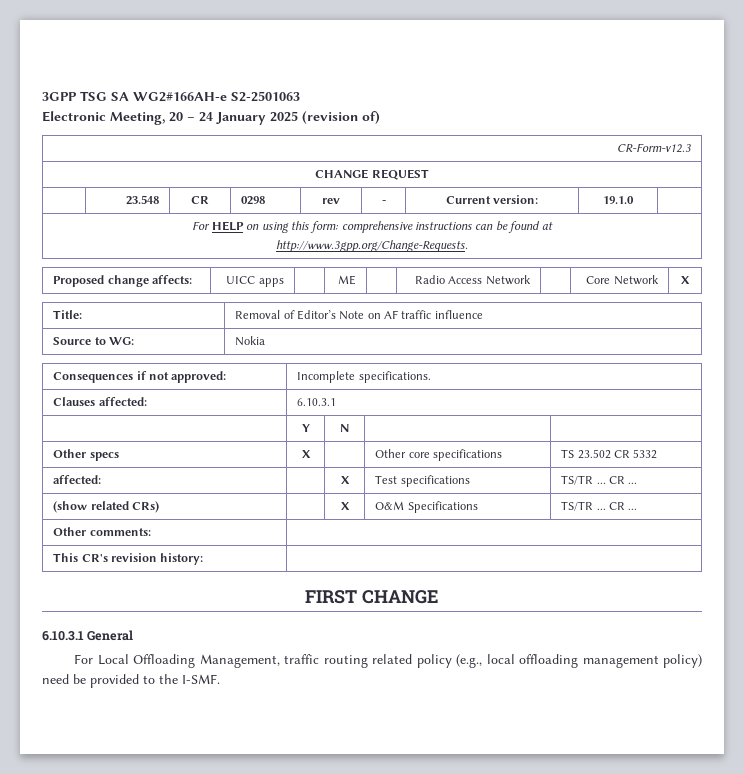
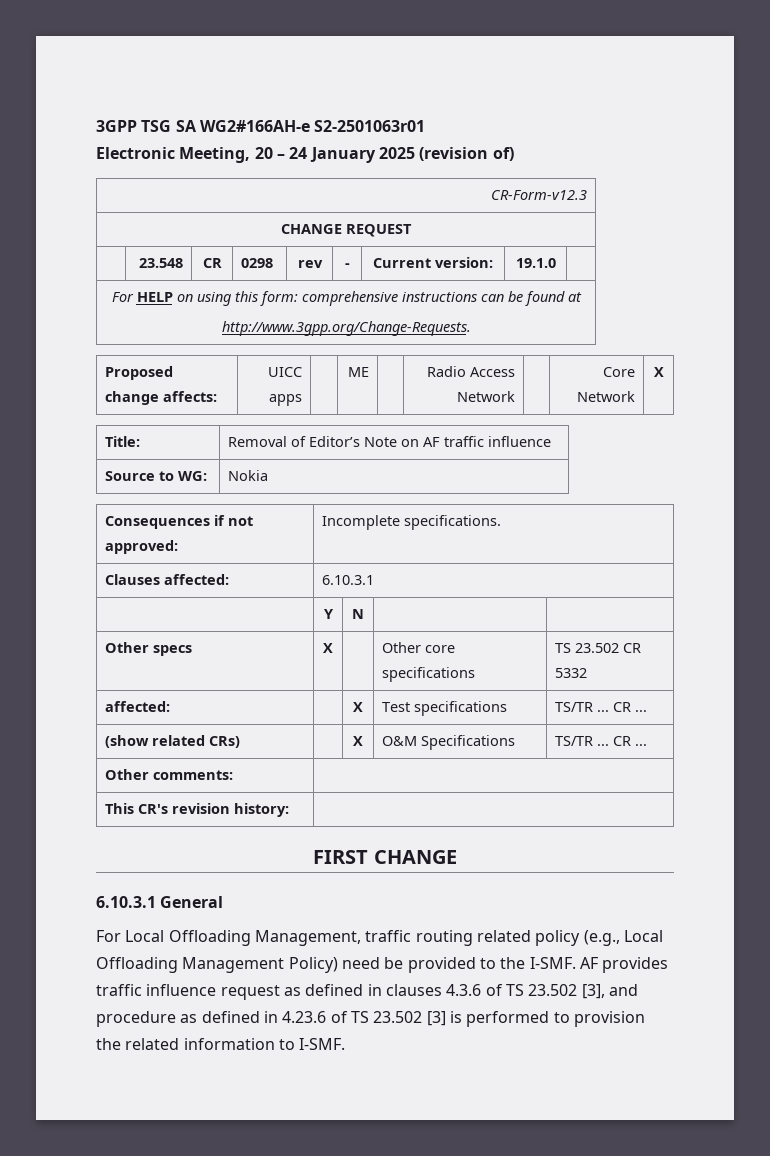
[231,91,300,102] S2-2501063 -> [314,120,426,132] S2-2501063r01
[486,654,702,668] local offloading management policy) -> [623,930,663,942] [96,957,338,973] Local Offloading Management Policy)
(220, 679) none -> [579,957,669,973] [96,984,638,1000] [96,1011,645,1027] [96,1038,346,1050] AF provides traffic influence request as defined in clauses 4.3.6 of TS 23.502 [3], and procedure as defined in 4.23.6 of TS 23.502 [3] is performed to provision the related information to I-SMF.

